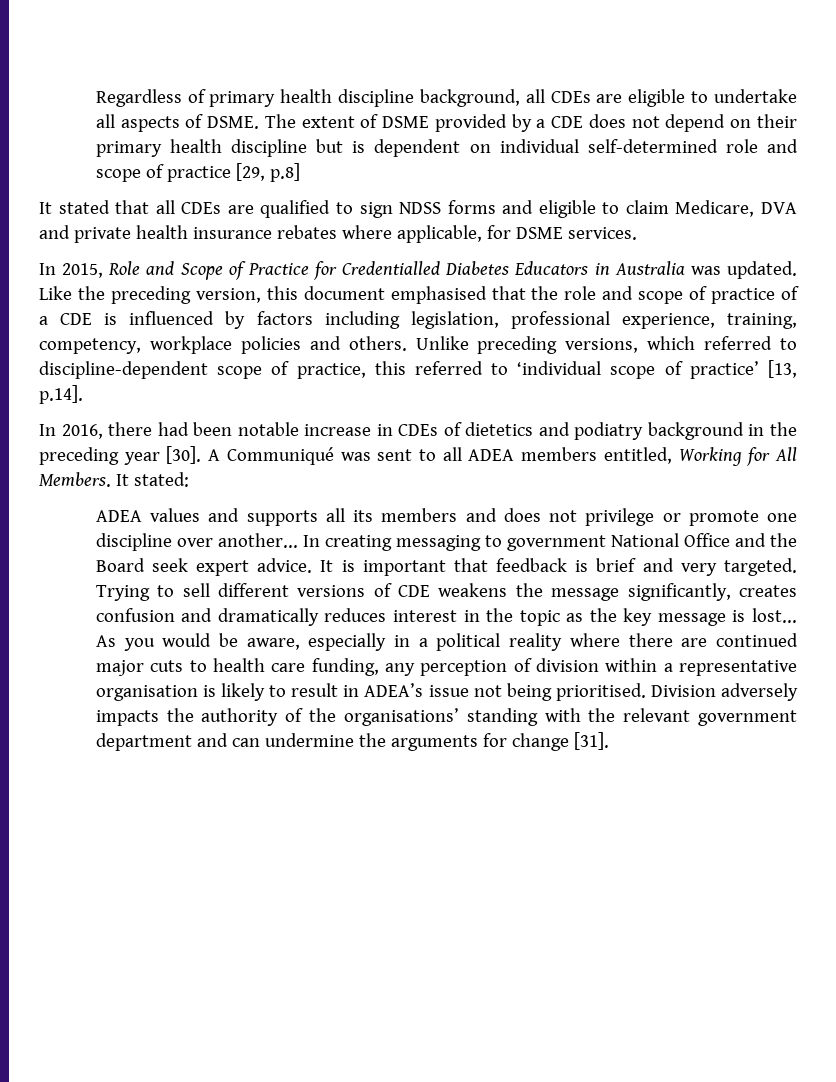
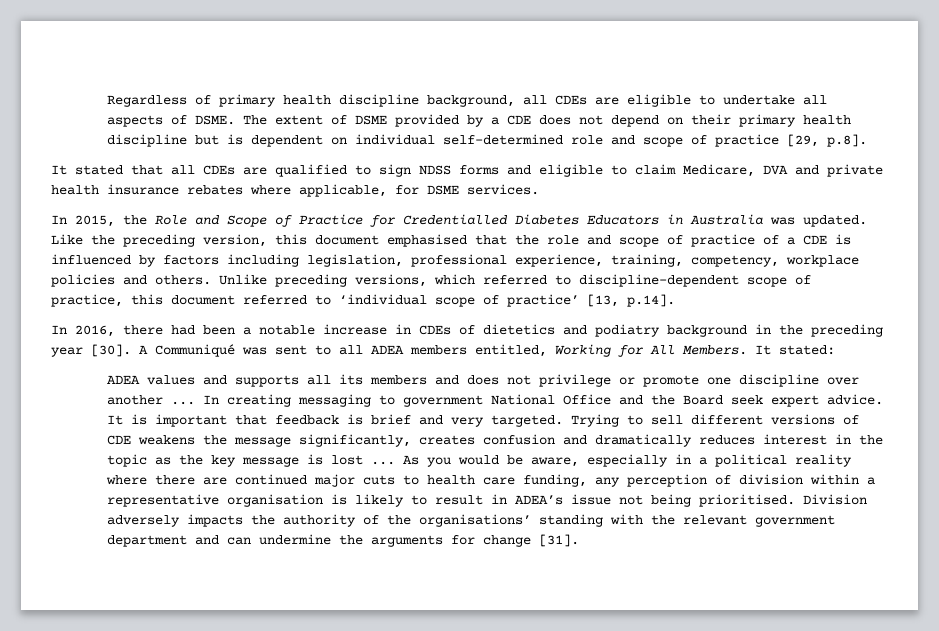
[269,163,300,182] p.8] -> [826,134,867,147] p.8].
(104, 270) none -> [123,215,147,225] the
(406, 368) none -> [171,295,235,305] document
(233, 429) none -> [243,327,251,335] a
[217,533,298,548] another... -> [106,395,195,405] another ...
[752,608,798,623] lost... -> [330,455,395,465] lost ...

